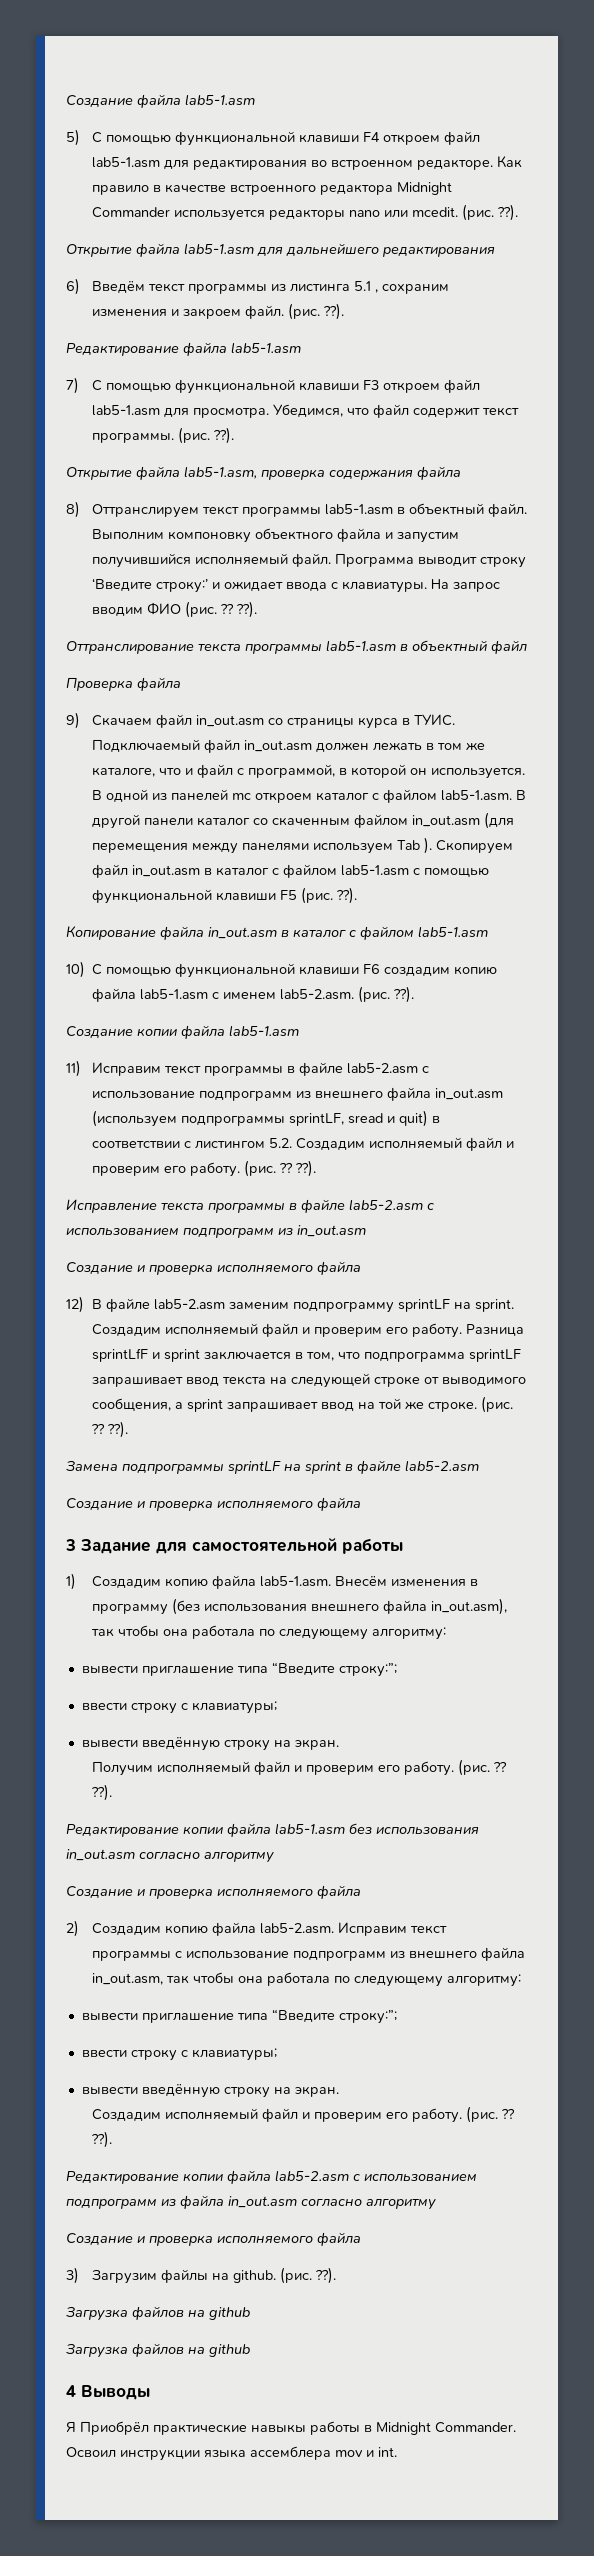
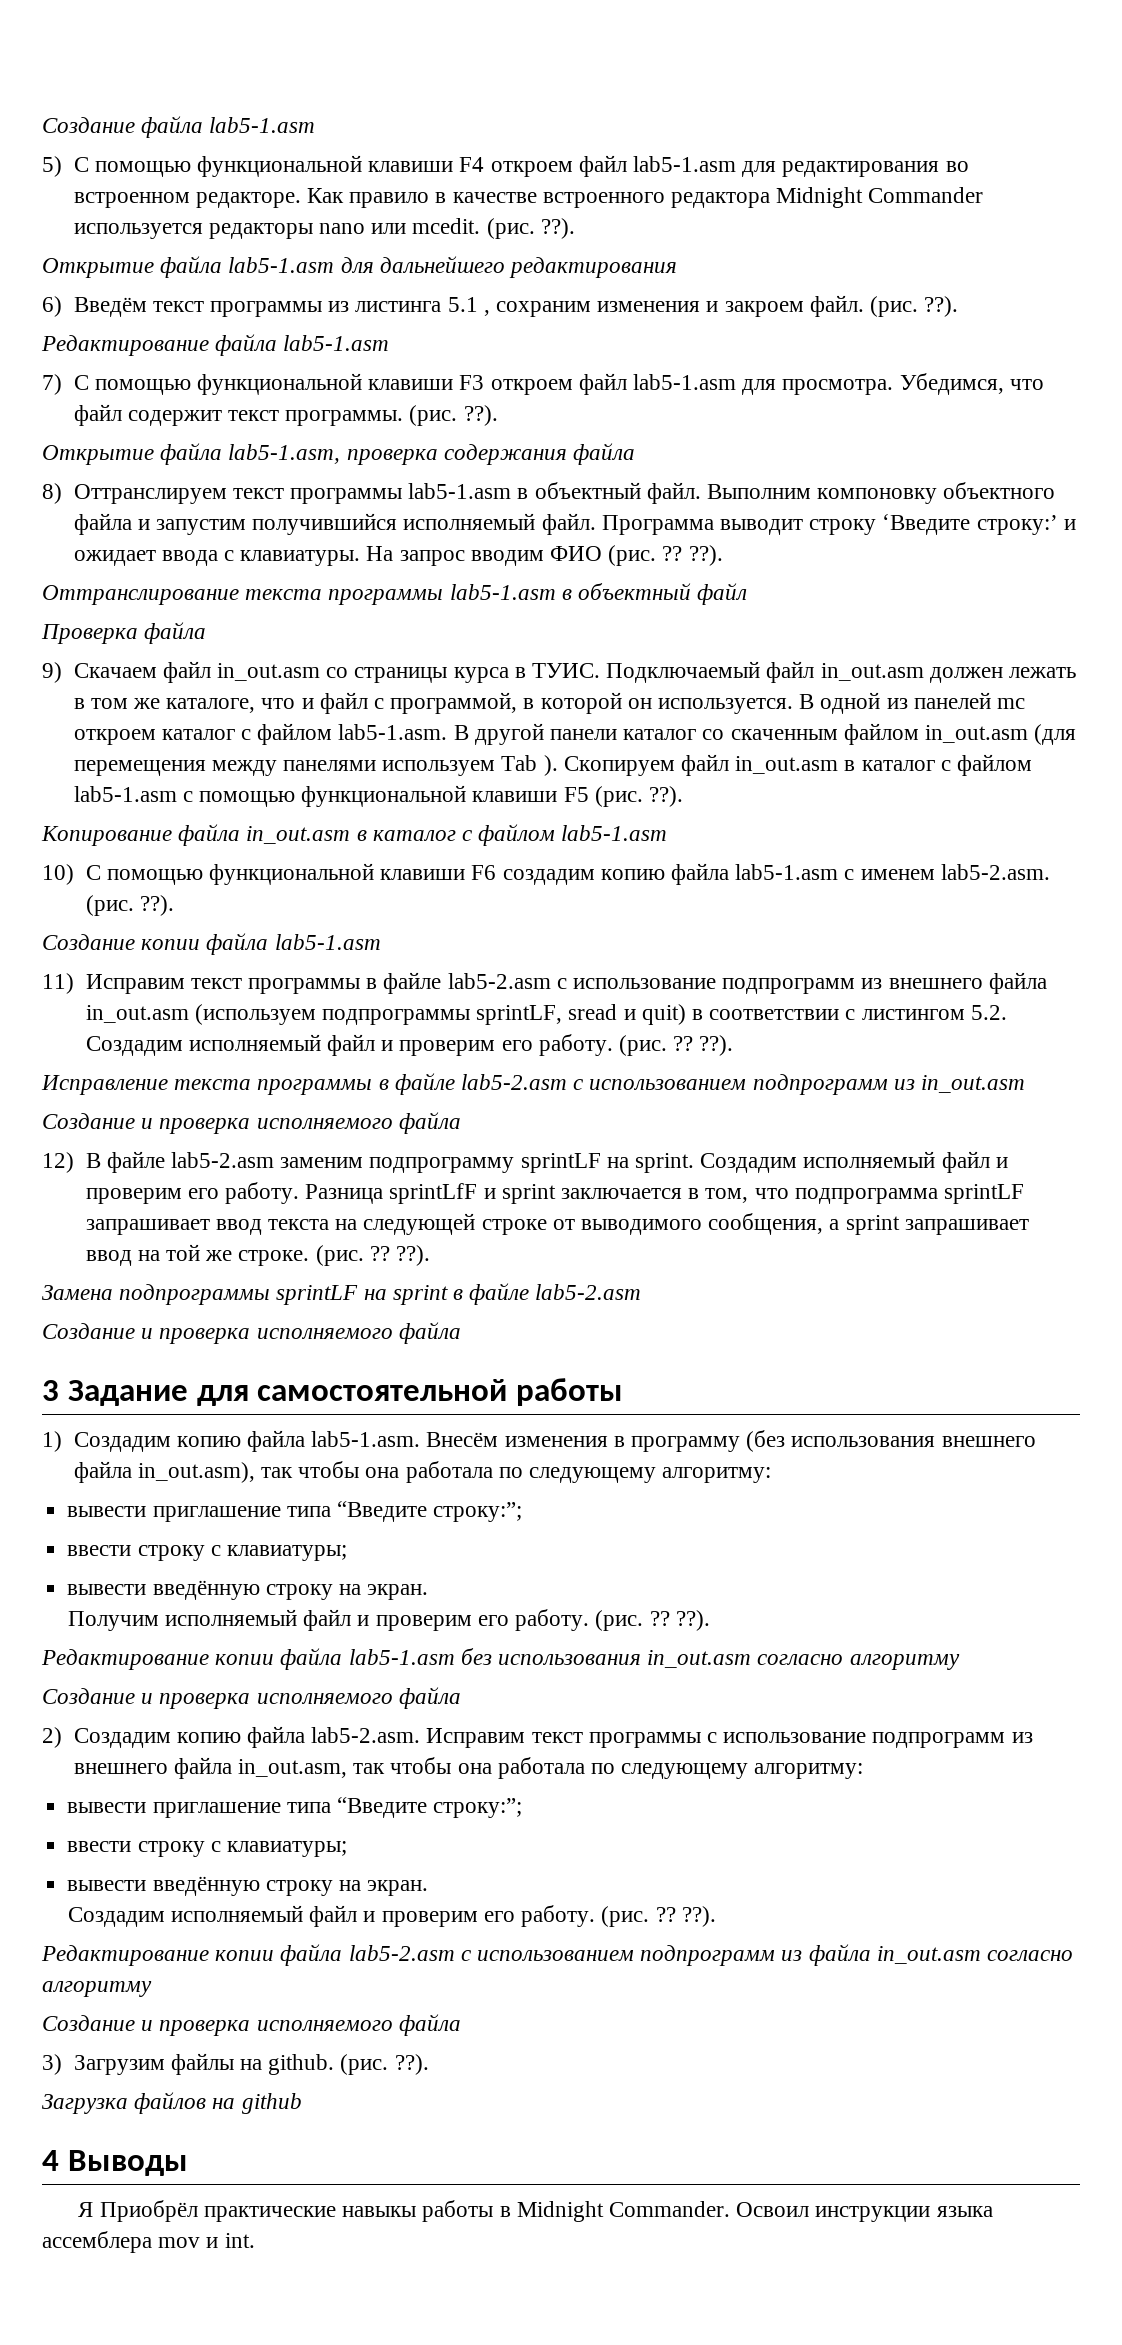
[66,2343,250,2358] // Загрузка файлов на github -> (302, 2103) none

